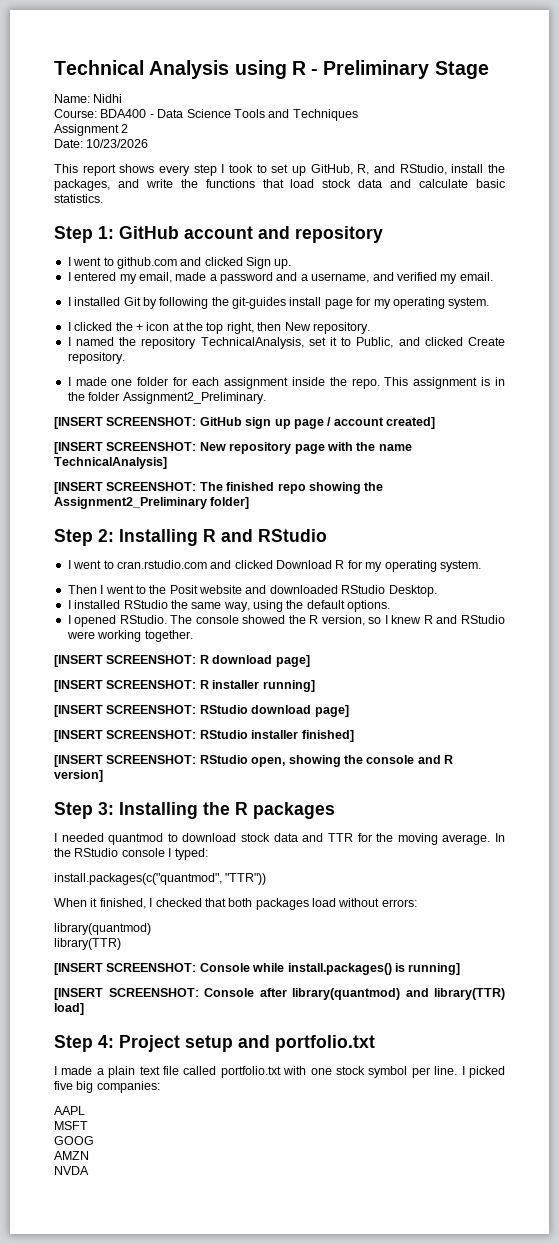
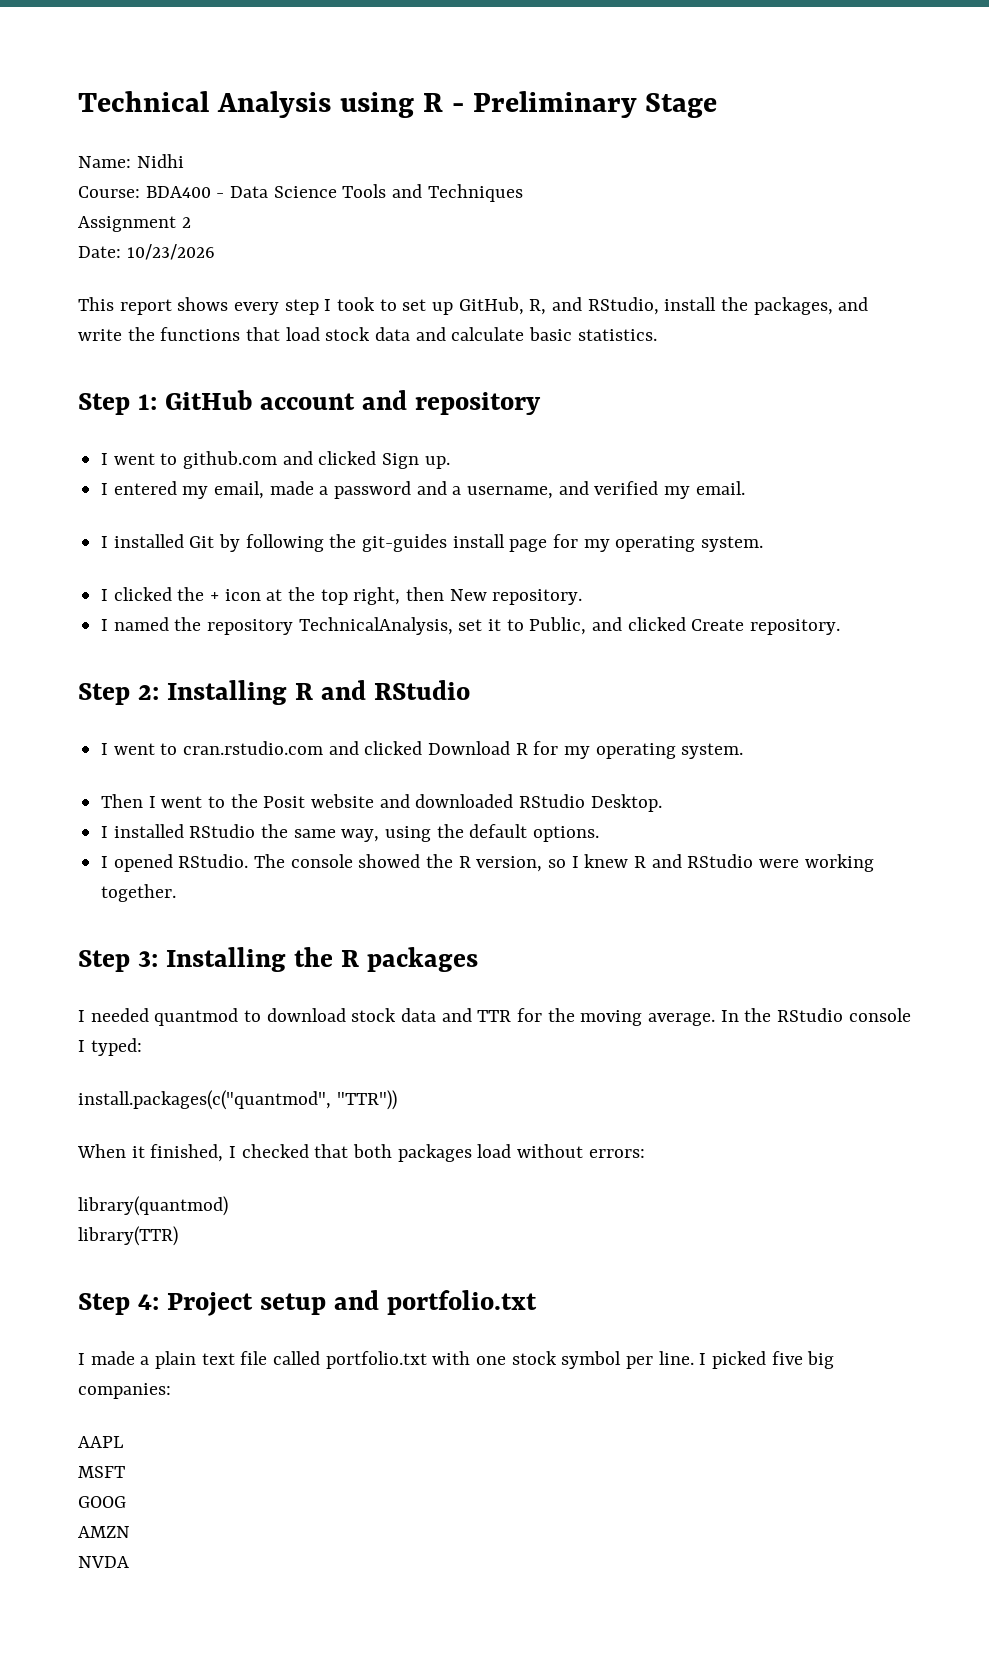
[67,377,506,389] [67,392,266,404] [54,417,435,429] [54,442,412,454] [54,457,167,469] [54,482,384,494] [54,497,250,509] // I made one folder for each assignment inside the repo. This assignment is in the folder Assignment2_Preliminary. // [INSERT SCREENSHOT: GitHub sign up page / account created] // [INSERT SCREENSHOT: New repository page with the name TechnicalAnalysis] // [INSERT SCREENSHOT: The finished repo showing the Assignment2_Preliminary folder] -> (841, 627) none
[54,655,310,667] [54,680,315,692] [54,705,349,717] [54,730,354,742] [54,755,453,767] [54,770,103,782] // [INSERT SCREENSHOT: R download page] // [INSERT SCREENSHOT: R installer running] // [INSERT SCREENSHOT: RStudio download page] // [INSERT SCREENSHOT: RStudio installer finished] // [INSERT SCREENSHOT: RStudio open, showing the console and R version] -> (177, 893) none
[54,963,461,975] [54,988,505,1000] [54,1003,84,1015] // [INSERT SCREENSHOT: Console while install.packages() is running] // [INSERT SCREENSHOT: Console after library(quantmod) and library(TTR) load] -> (178, 1236) none

